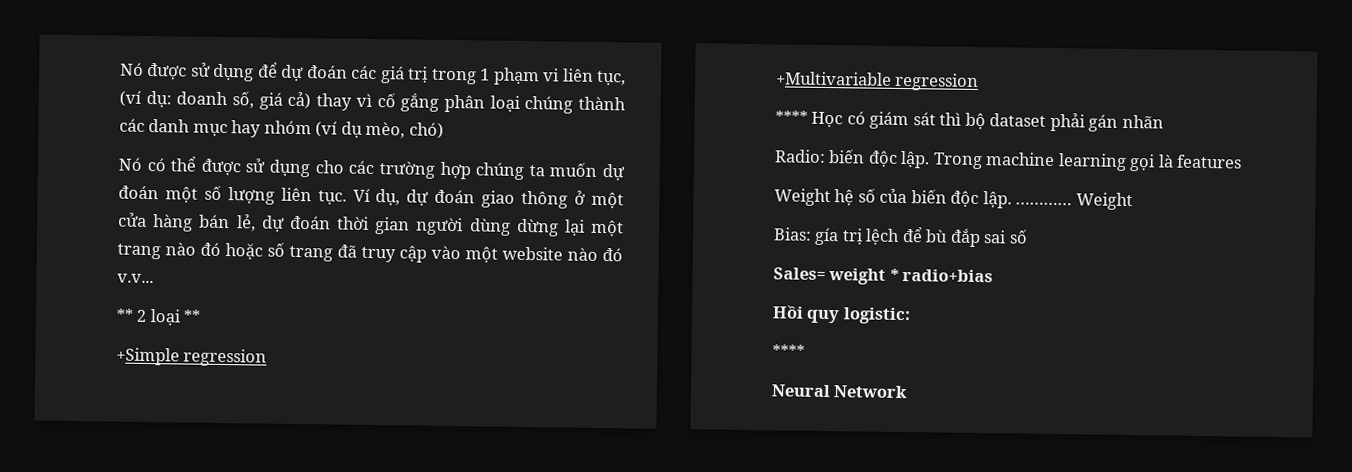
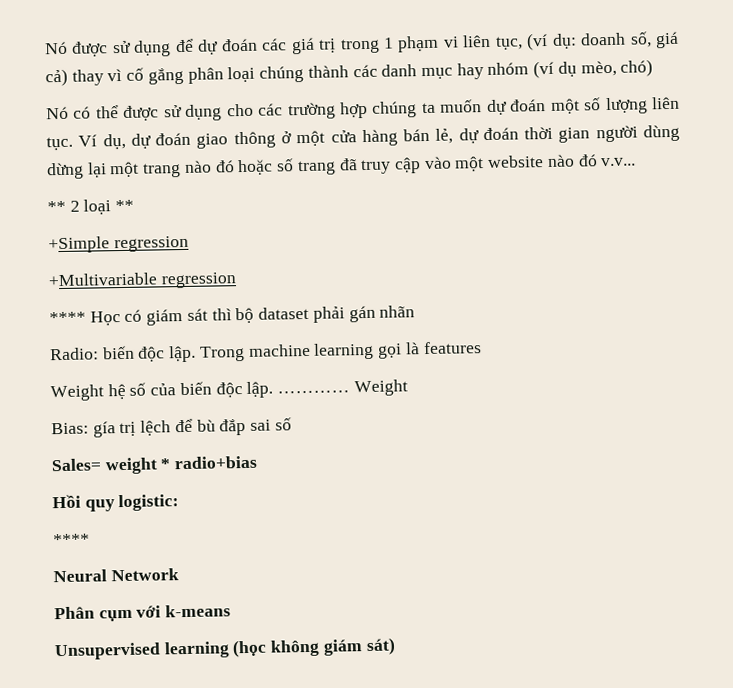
(909, 392) none -> [54,604,232,622] [54,637,396,661] // Phân cụm với k-means // Unsupervised learning (học không giám sát)

